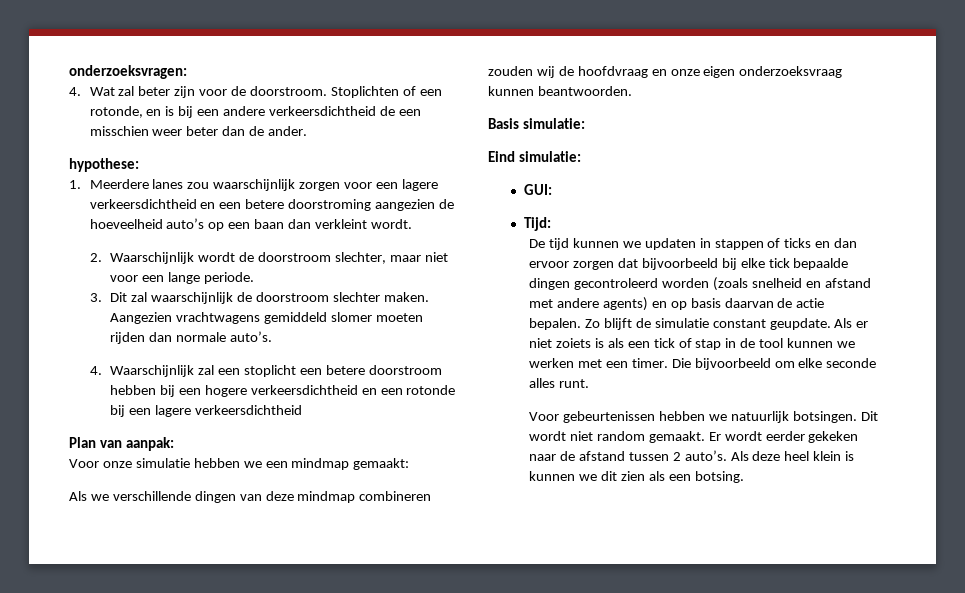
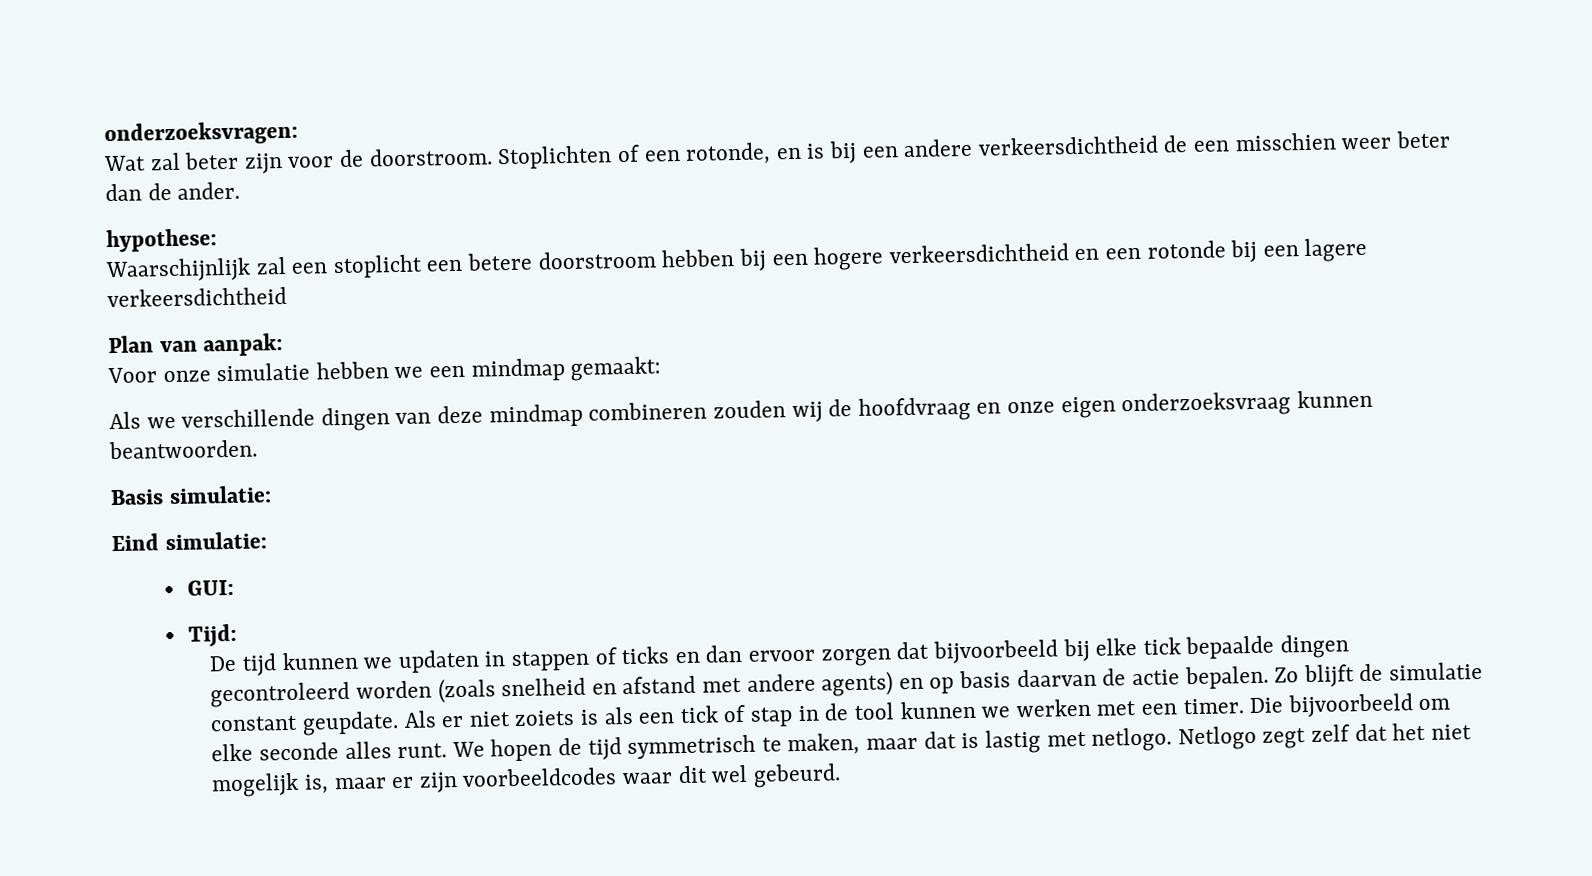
[69,87,81,96] 4. -> (298, 133) none
[69,179,438,191] [89,199,455,211] [89,218,412,231] [89,252,448,264] [110,272,254,284] [89,292,429,304] [110,312,423,324] [110,331,272,344] [89,366,102,375] 1. Meerdere lanes zou waarschijnlijk zorgen voor een lagere verkeersdichtheid en een betere doorstroming aangezien de hoeveelheid auto’s op een baan dan verkleint wordt. // 2. Waarschijnlijk wordt de doorstroom slechter, maar niet voor een lange periode. // 3. Dit zal waarschijnlijk de doorstroom slechter maken. Aangezien vrachtwagens gemiddeld slomer moeten rijden dan normale auto’s. // 4. -> (217, 240) none
[529,411,878,423] [529,431,859,443] [529,450,855,461] [529,471,744,483] // Voor gebeurtenissen hebben we natuurlijk botsingen. Dit wordt niet random gemaakt. Er wordt eerder gekeken naar de afstand tussen 2 auto’s. Als deze heel klein is kunnen we dit zien als een botsing. -> [451,722,1472,762] [211,763,841,798] We hopen de tijd symmetrisch te maken, maar dat is lastig met netlogo. Netlogo zegt zelf dat het niet mogelijk is, maar er zijn voorbeeldcodes waar dit wel gebeurd.

